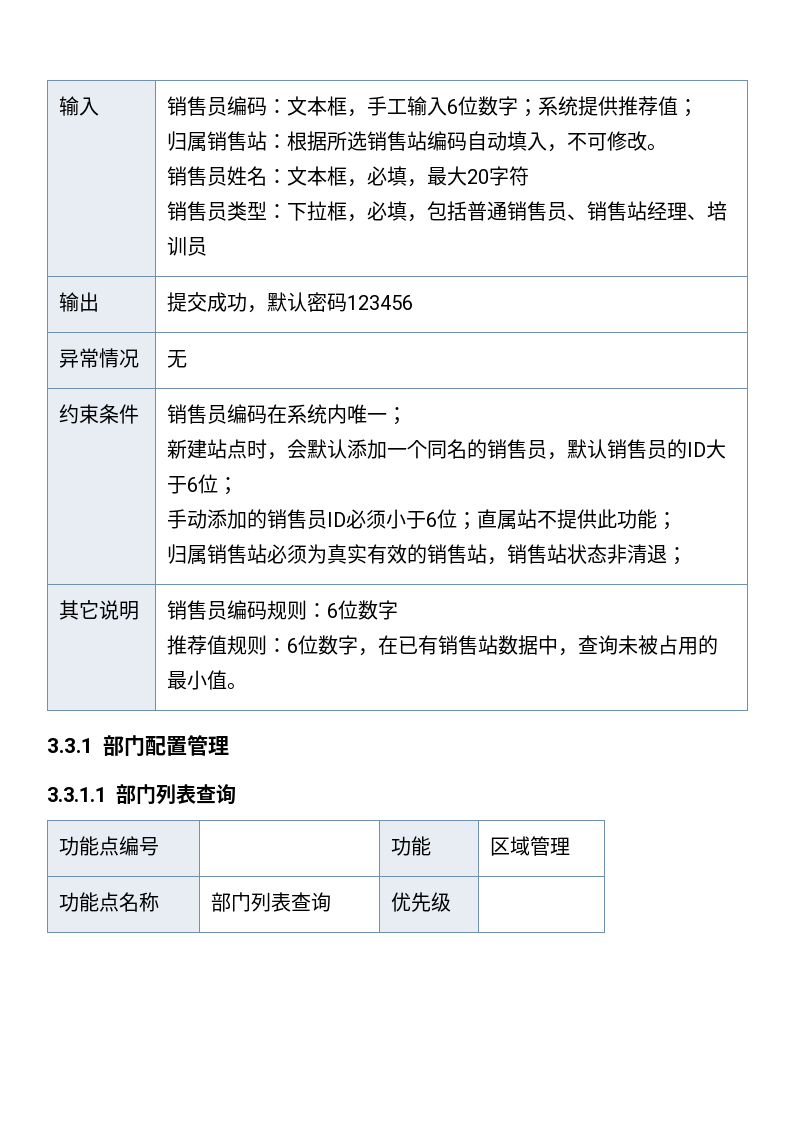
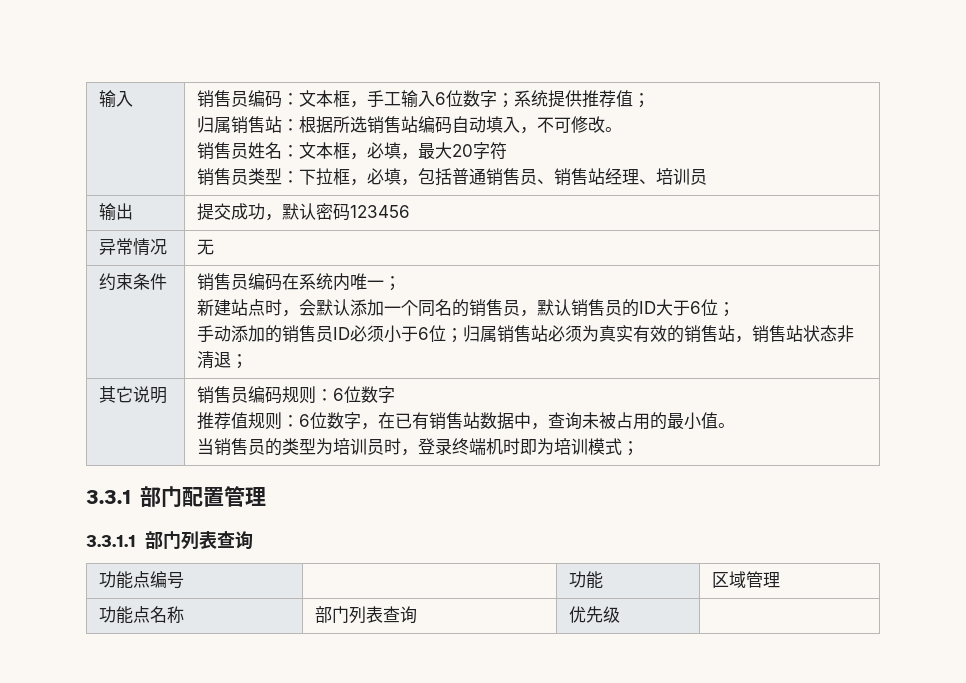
[476,509,677,530] 直属站不提供此功能； // -> (463, 335) none
(247, 686) none -> [196,438,639,456] // 当销售员的类型为培训员时，登录终端机时即为培训模式；

